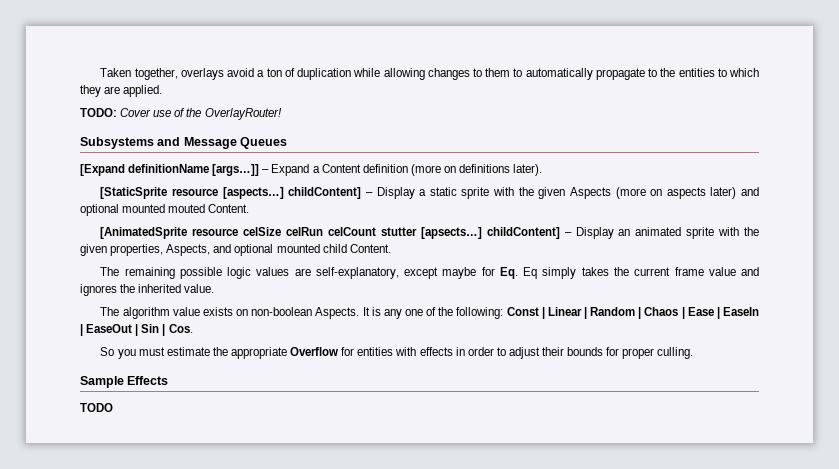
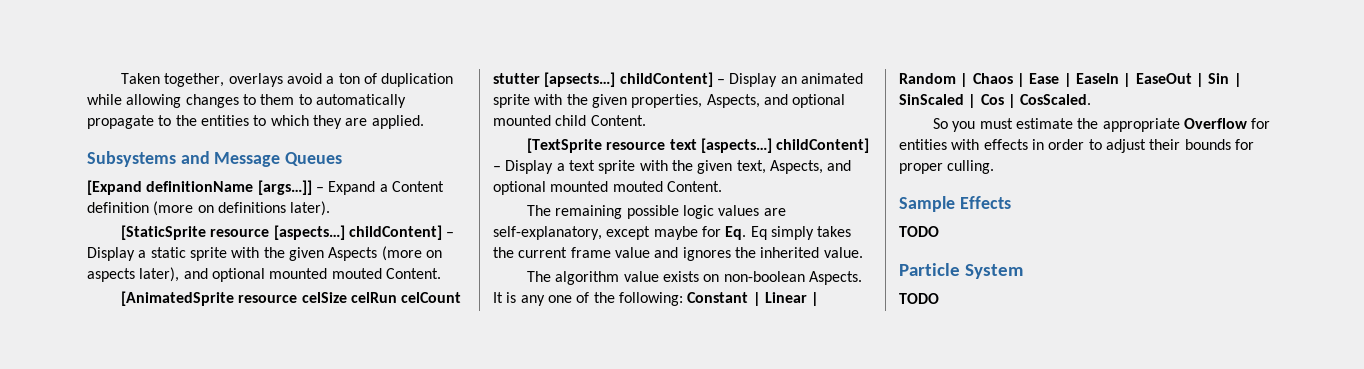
[80,108,282,120] // TODO: Cover use of the OverlayRouter! -> (424, 122) none
[710,187,737,199] later) -> [139,267,180,282] later),
(391, 248) none -> [527,138,870,153] [493,160,852,174] [493,181,722,195] // [TextSprite resource text [aspects…] childContent] – Display a text sprite with the given text, Aspects, and optional mounted mouted Content.
[506,307,539,316] Const -> [687,292,749,303] Constant
[168,324,193,333] Cos. -> [899,94,1092,108] SinScaled | Cos | CosScaled.
(113, 407) none -> [899,263,1023,279] [899,293,939,304] // Particle System // TODO

